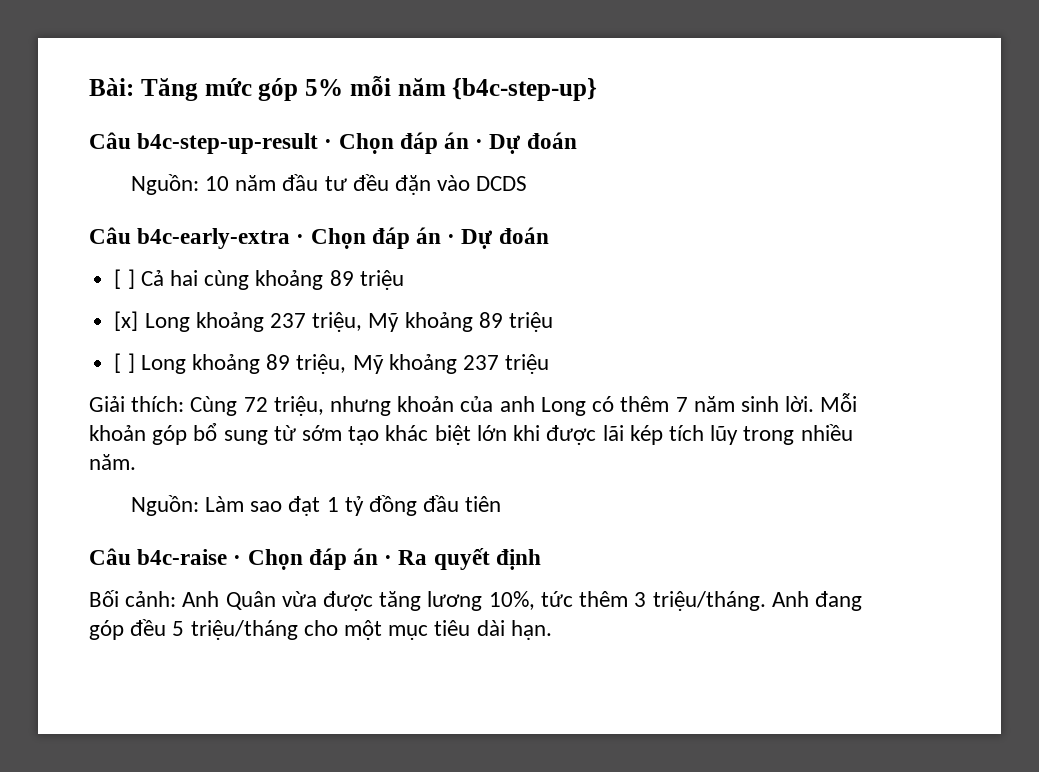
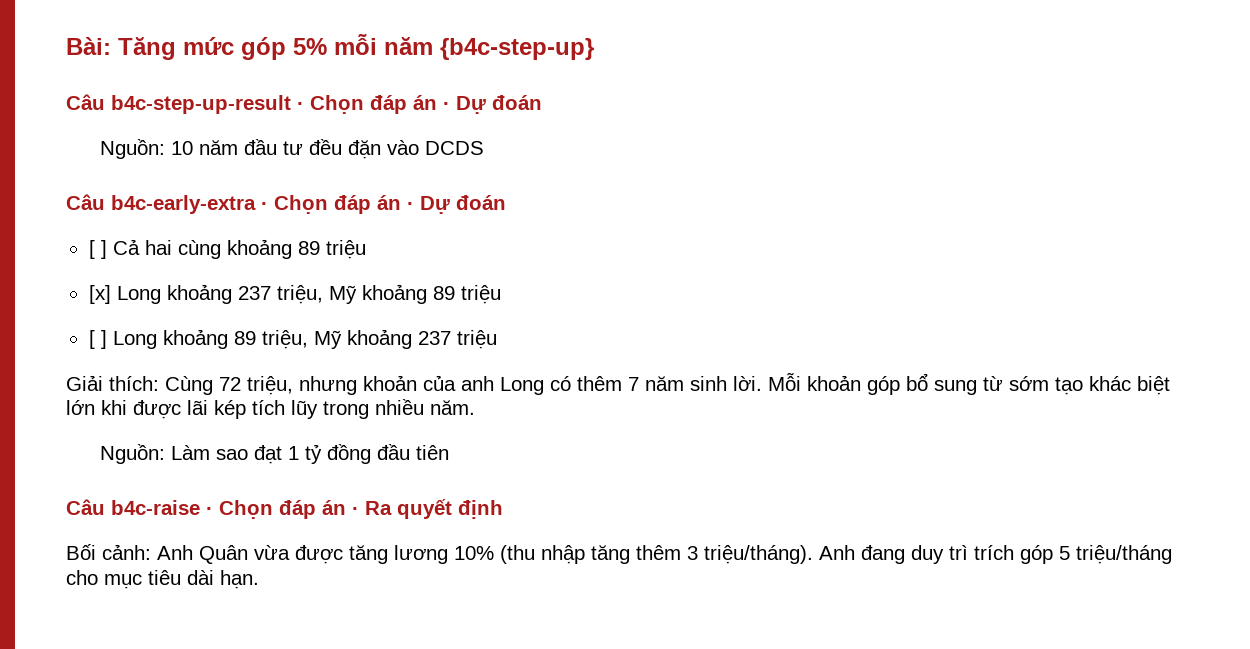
[488,591,573,610] 10%, tức -> [454,545,630,564] 10% (thu nhập tăng
[652,591,766,611] triệu/tháng. -> [704,545,813,564] triệu/tháng).
[89,619,167,640] góp đều -> [911,545,1053,564] duy trì trích góp
[344,620,383,640] một -> (98, 577) none

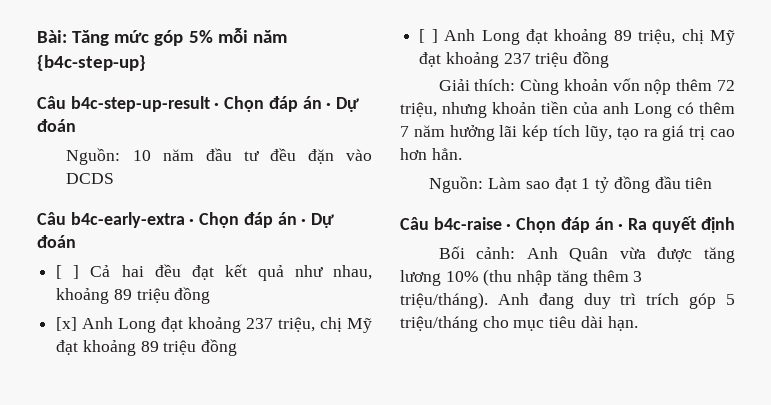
[177,239,366,259] cùng khoảng 89 triệu -> [154,264,372,281] [56,287,211,304] đều đạt kết quả như nhau, khoảng 89 triệu đồng
[116,284,501,304] [88,329,342,349] Long khoảng 237 triệu, Mỹ khoảng 89 triệu // [ ] Long khoảng 89 triệu, Mỹ -> [82,317,372,333] [56,339,238,356] [419,29,735,45] [419,52,442,67] Anh Long đạt khoảng 237 triệu, chị Mỹ đạt khoảng 89 triệu đồng // [ ] Anh Long đạt khoảng 89 triệu, chị Mỹ đạt
(497, 339) none -> [573,51,610,68] đồng
(213, 385) none -> [563,78,713,95] khoản vốn nộp thêm
(417, 383) none -> [541,101,568,114] tiền
[690,373,1170,395] [66,399,475,419] sinh lời. Mỗi khoản góp bổ sung từ sớm tạo khác biệt lớn khi được lãi kép tích lũy trong nhiều năm. -> [449,125,735,141] [400,148,462,160] hưởng lãi kép tích lũy, tạo ra giá trị cao hơn hẳn.

